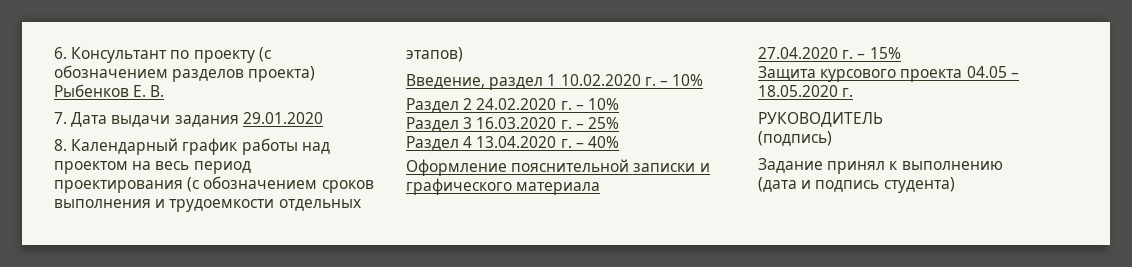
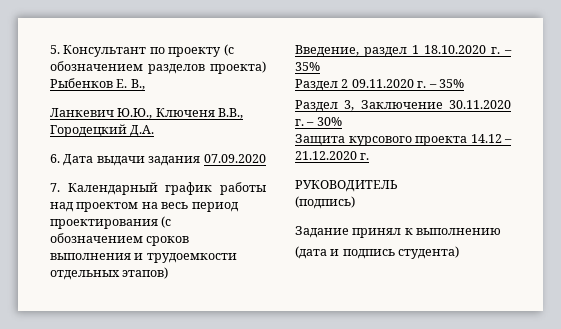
[54,47,67,59] 6. -> [50,45,60,54] 5.
[150,85,165,97] [54,112,67,124] В. // 7. -> [130,79,145,90] [50,108,244,119] [50,124,155,137] [50,154,60,163] В., // Ланкевич Ю.Ю., Ключеня В.В., Городецкий Д.А. // 6.
[242,112,323,124] [54,139,67,151] 29.01.2020 // 8. -> [203,154,266,163] [50,183,60,192] 07.09.2020 // 7.
[560,74,704,86] 10.02.2020 г. – 10% -> [424,45,512,54] [295,62,320,71] 18.10.2020 г. – 35%
[476,98,619,110] [406,117,619,132] [406,136,619,151] [406,159,710,176] [406,178,601,195] [758,47,901,59] 24.02.2020 г. – 10% // Раздел 3 16.03.2020 г. – 25% // Раздел 4 13.04.2020 г. – 40% // Оформление пояснительной записки и графического материала // 27.04.2020 г. – 15% -> [351,79,464,88] [295,100,511,112] [295,117,342,126] 09.11.2020 г. – 35% // Раздел 3, Заключение 30.11.2020 г. – 30%
[966,66,1019,78] [758,85,838,97] 04.05 – 18.05.2020 -> [470,134,512,143] [295,151,357,160] 14.12 – 21.12.2020

